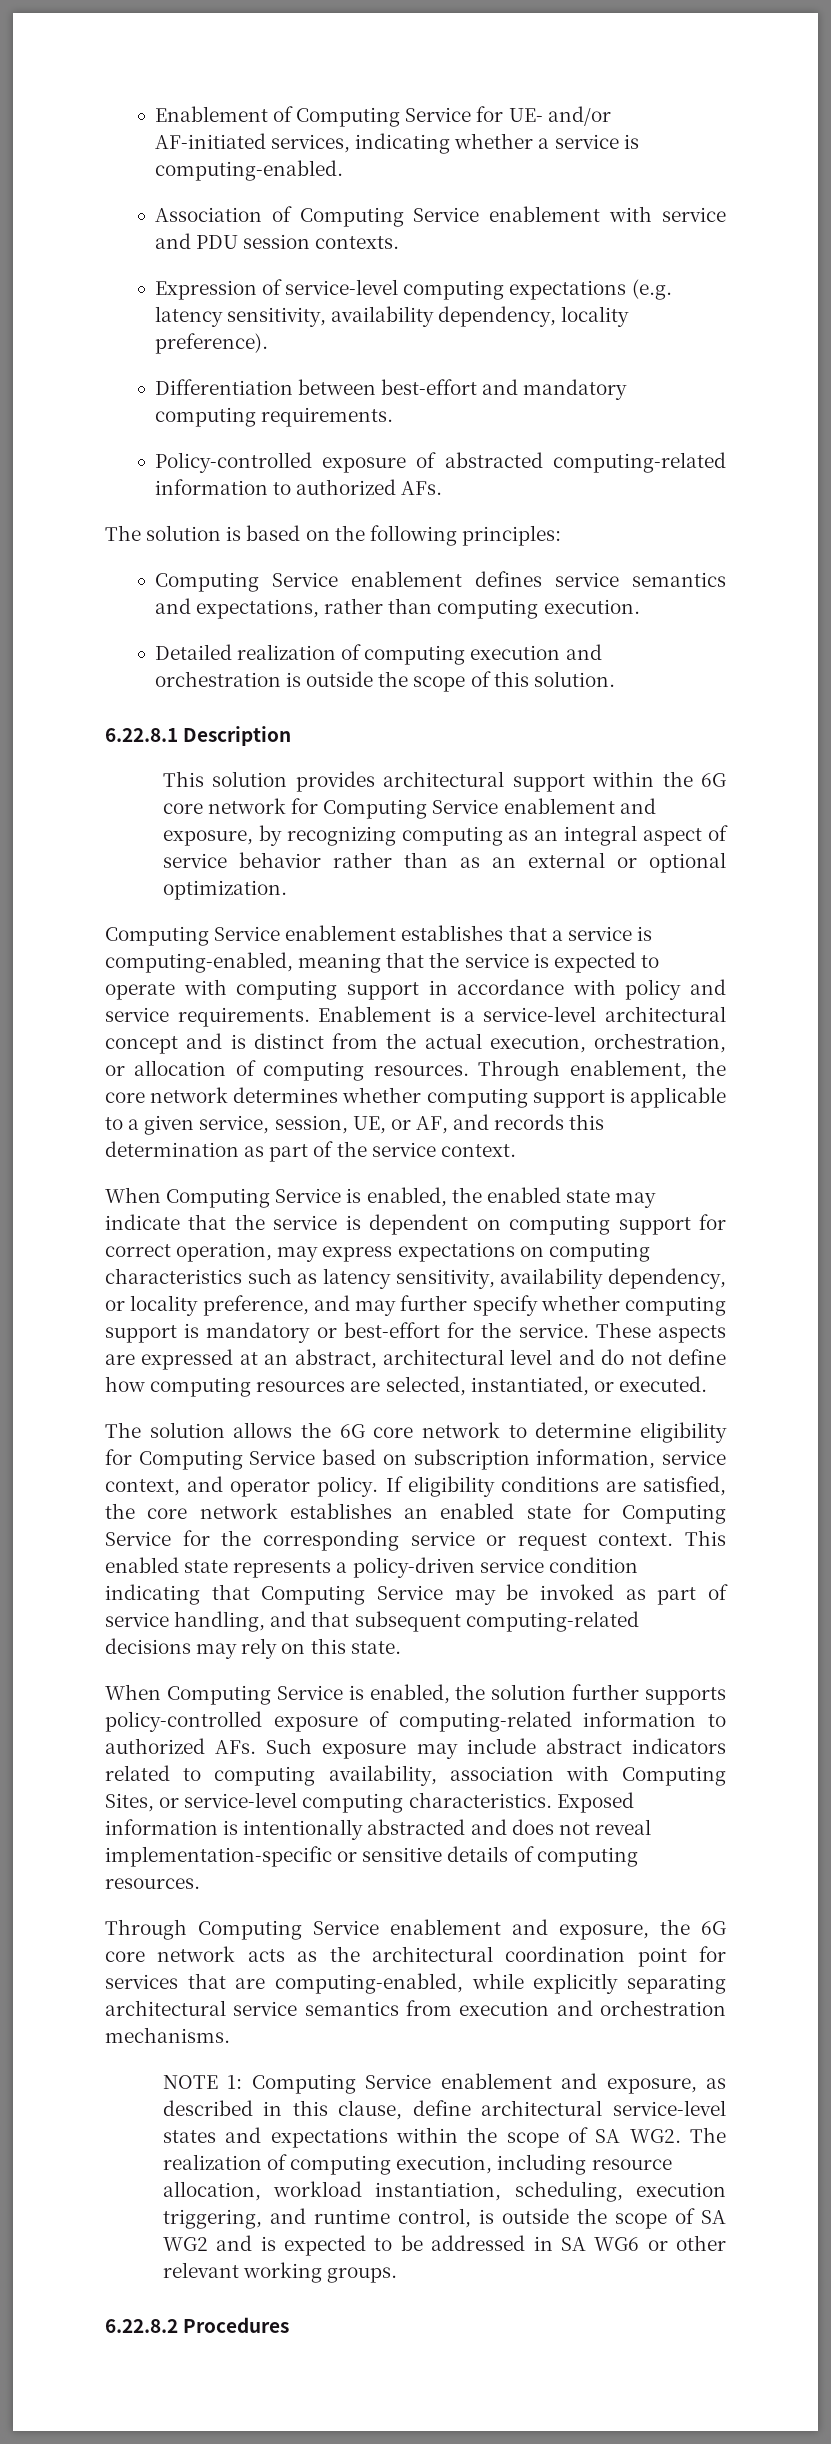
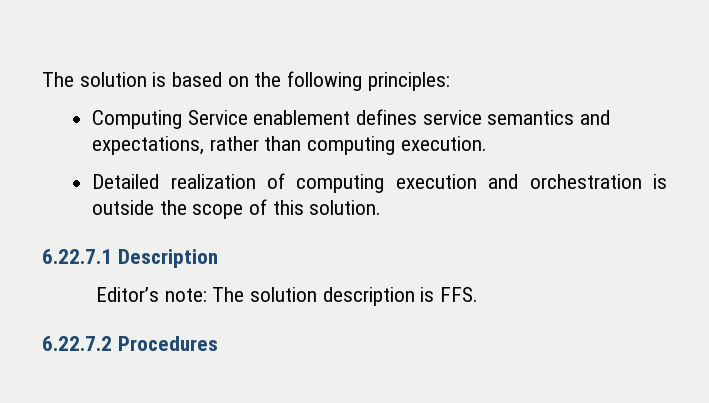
[154,106,611,127] [154,133,639,154] [154,160,343,181] [154,206,726,227] [154,233,400,249] [154,279,672,300] [154,306,630,327] [154,333,268,354] [154,379,628,400] [154,407,393,427] [154,452,726,473] [154,479,443,495] Enablement of Computing Service for UE- and/or AF-initiated services, indicating whether a service is computing-enabled. // Association of Computing Service enablement with service and PDU session contexts. // Expression of service-level computing expectations (e.g. latency sensitivity, availability dependency, locality preference). // Differentiation between best-effort and mandatory computing requirements. // Policy-controlled exposure of abstracted computing-related information to authorized AFs. // -> (42, 79) none
[105,728,178,742] 6.22.8.1 -> [42,249,112,264] 6.22.7.1
[162,771,726,792] [162,798,656,819] [162,825,728,846] [162,852,727,873] [162,880,287,900] [105,925,652,946] [105,952,659,973] [105,979,726,1000] [105,1006,727,1027] [105,1033,726,1054] [105,1060,727,1081] [105,1087,726,1108] [105,1114,605,1135] [105,1141,516,1162] [105,1187,657,1208] [105,1214,727,1235] [105,1242,650,1262] [105,1268,727,1289] [105,1295,726,1316] [105,1322,726,1343] [105,1349,726,1370] [105,1376,707,1397] [105,1422,728,1443] [105,1449,726,1470] [105,1476,726,1497] [105,1503,726,1524] [105,1530,726,1551] [105,1557,638,1578] [105,1584,728,1605] [105,1611,639,1632] [105,1638,401,1659] [105,1684,726,1705] [105,1711,727,1732] [105,1738,726,1759] [105,1765,726,1786] [105,1792,634,1813] [105,1819,651,1840] [105,1846,638,1867] [105,1878,200,1889] [105,1919,726,1940] [105,1946,726,1967] [105,1973,726,1994] [105,2000,726,2016] [105,2027,230,2043] [162,2073,727,2094] [162,2100,726,2120] [162,2127,726,2148] [162,2154,672,2175] [162,2181,727,2202] [162,2208,726,2229] [162,2235,726,2256] [162,2262,398,2283] [105,2319,178,2333] This solution provides architectural support within the 6G core network for Computing Service enablement and exposure, by recognizing computing as an integral aspect of service behavior rather than as an external or optional optimization. // Computing Service enablement establishes that a service is computing-enabled, meaning that the service is expected to operate with computing support in accordance with policy and service requirements. Enablement is a service-level architectural concept and is distinct from the actual execution, orchestration, or allocation of computing resources. Through enablement, the core network determines whether computing support is applicable to a given service, session, UE, or AF, and records this determination as part of the service context. // When Computing Service is enabled, the enabled state may indicate that the service is dependent on computing support for correct operation, may express expectations on computing characteristics such as latency sensitivity, availability dependency, or locality preference, and may further specify whether computing support is mandatory or best-effort for the service. These aspects are expressed at an abstract, architectural level and do not define how computing resources are selected, instantiated, or executed. // The solution allows the 6G core network to determine eligibility for Computing Service based on subscription information, service context, and operator policy. If eligibility conditions are satisfied, the core network establishes an enabled state for Computing Service for the corresponding service or request context. This enabled state represents a policy-driven service condition indicating that Computing Service may be invoked as part of service handling, and that subsequent computing-related decisions may rely on this state. // When Computing Service is enabled, the solution further supports policy-controlled exposure of computing-related information to authorized AFs. Such exposure may include abstract indicators related to computing availability, association with Computing Sites, or service-level computing characteristics. Exposed information is intentionally abstracted and does not reveal implementation-specific or sensitive details of computing resources. // Through Computing Service enablement and exposure, the 6G core network acts as the architectural coordination point for services that are computing-enabled, while explicitly separating architectural service semantics from execution and orchestration mechanisms. // NOTE 1: Computing Service enablement and exposure, as described in this clause, define architectural service-level states and expectations within the scope of SA WG2. The realization of computing execution, including resource allocation, workload instantiation, scheduling, execution triggering, and runtime control, is outside the scope of SA WG2 and is expected to be addressed in SA WG6 or other relevant working groups. // 6.22.8.2 -> [96,287,479,306] [42,336,112,351] Editor’s note: The solution description is FFS. // 6.22.7.2

